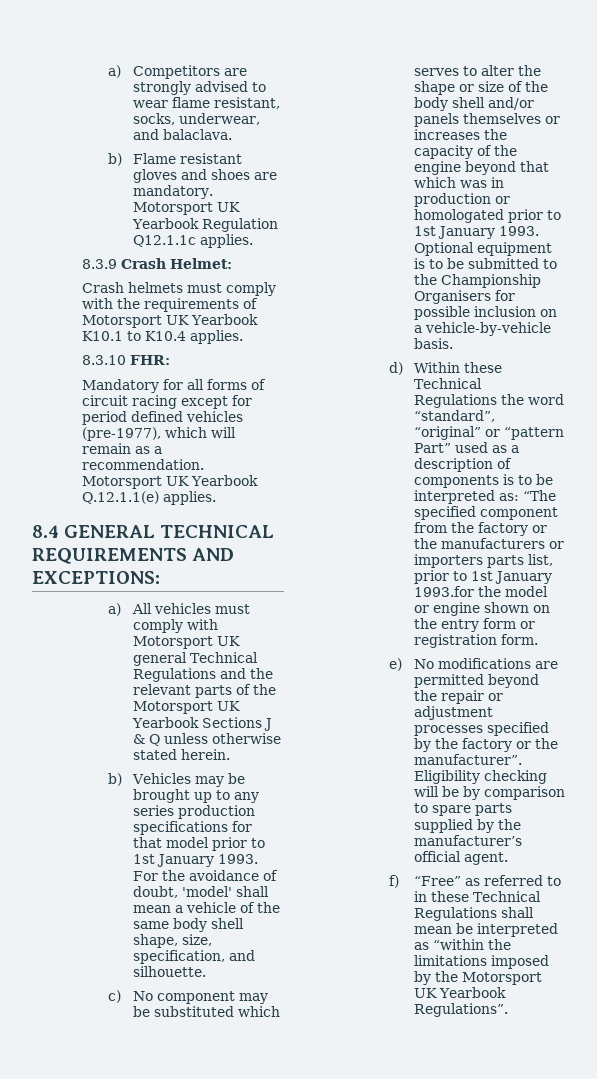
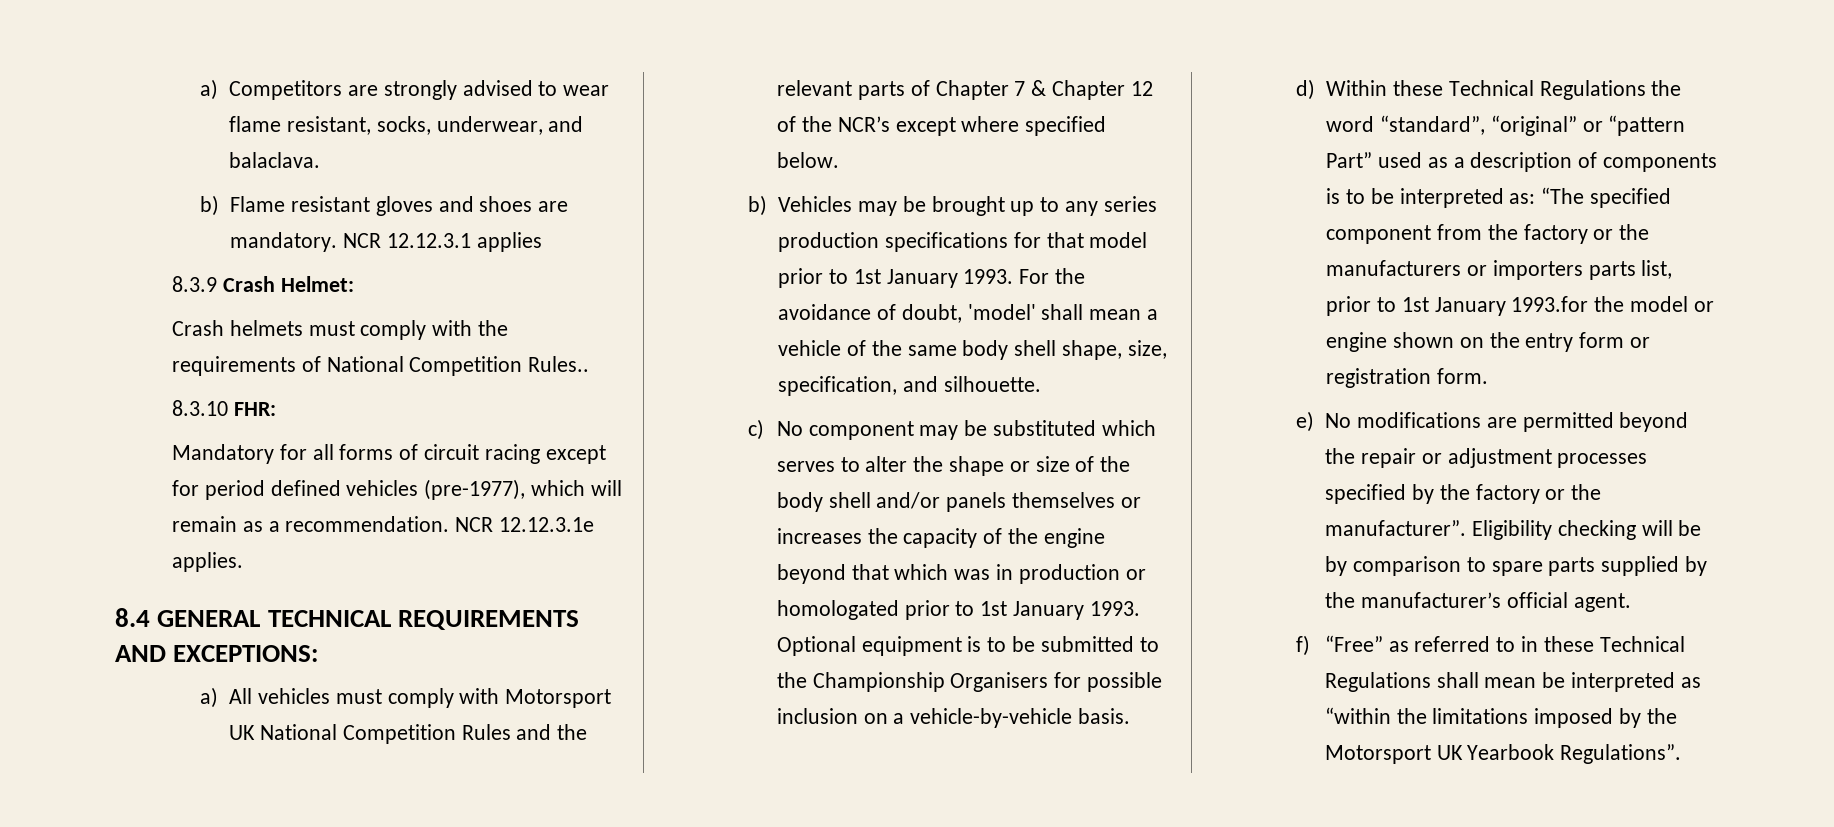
[132,202,240,215] [131,218,278,232] [132,234,253,248] Motorsport UK Yearbook Regulation Q12.1.1c applies. -> [342,232,542,252] NCR 12.12.3.1 applies
[82,314,259,328] [82,330,244,344] Motorsport UK Yearbook K10.1 to K10.4 applies. -> [326,356,590,376] National Competition Rules..
[82,475,259,489] [82,491,160,504] Motorsport UK Yearbook Q.12.1.1(e) -> [455,517,594,532] NCR 12.12.3.1e
[132,652,258,666] [132,668,216,682] general Technical Regulations -> [259,724,511,744] National Competition Rules
[252,684,276,695] [132,701,240,714] [131,717,272,731] [132,733,281,746] [132,749,230,760] the Motorsport UK Yearbook Sections J & Q unless otherwise stated herein. -> [935,80,1153,100] [777,116,1107,136] [777,152,840,168] Chapter 7 & Chapter 12 of the NCR’s except where specified below.

